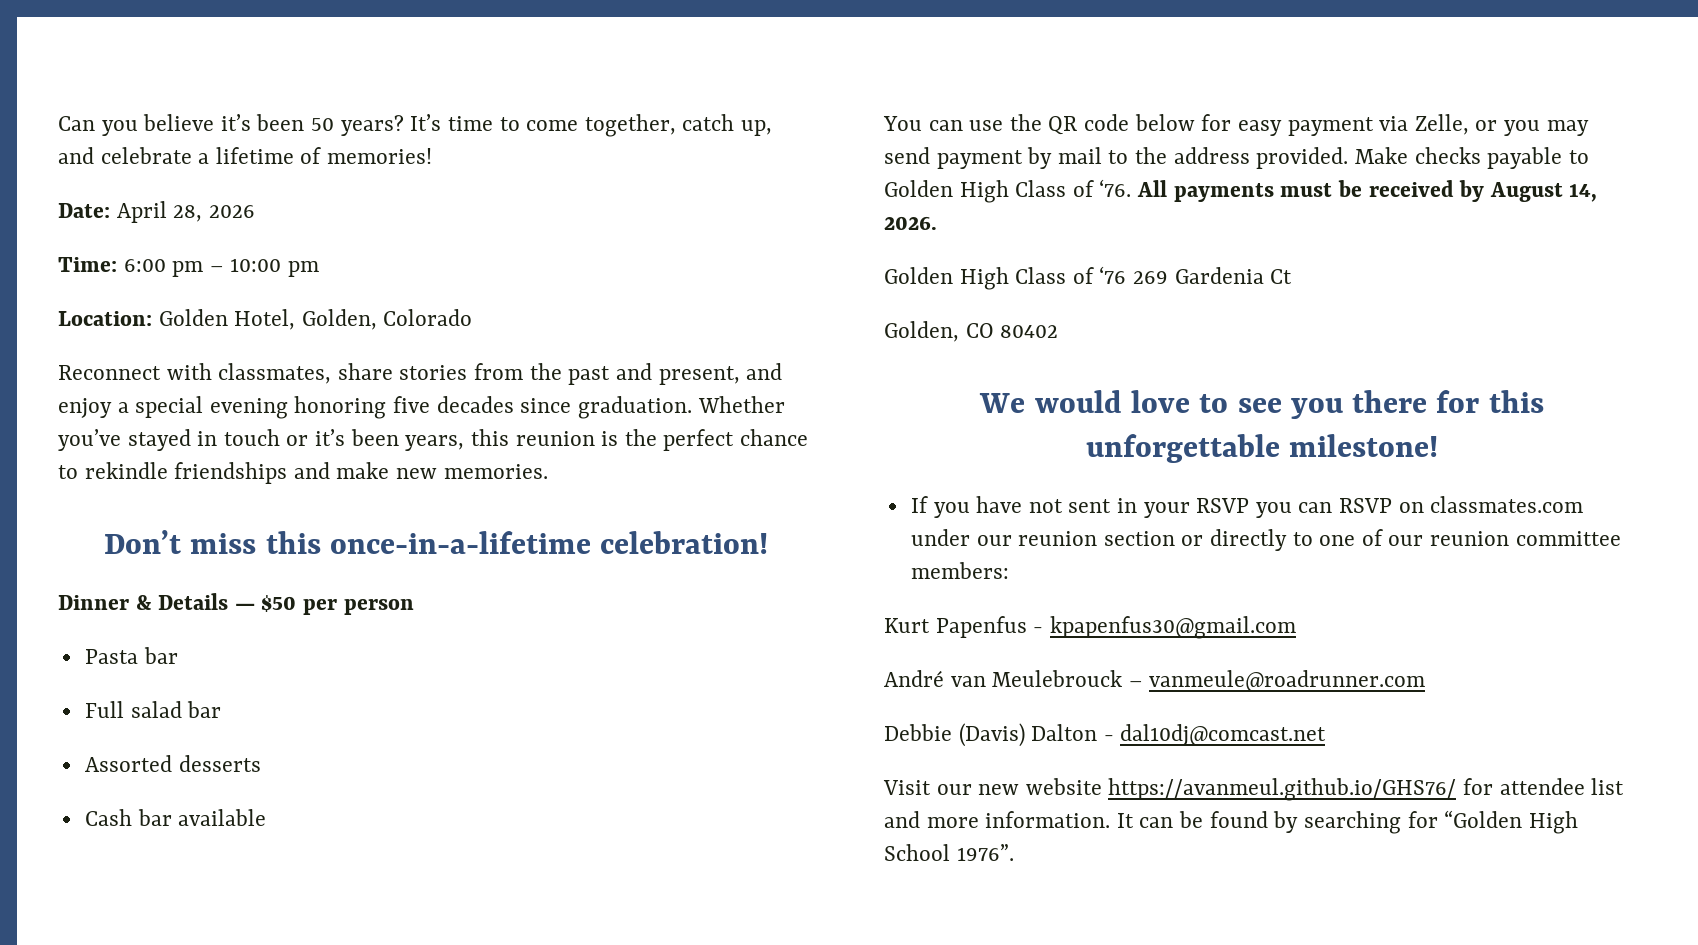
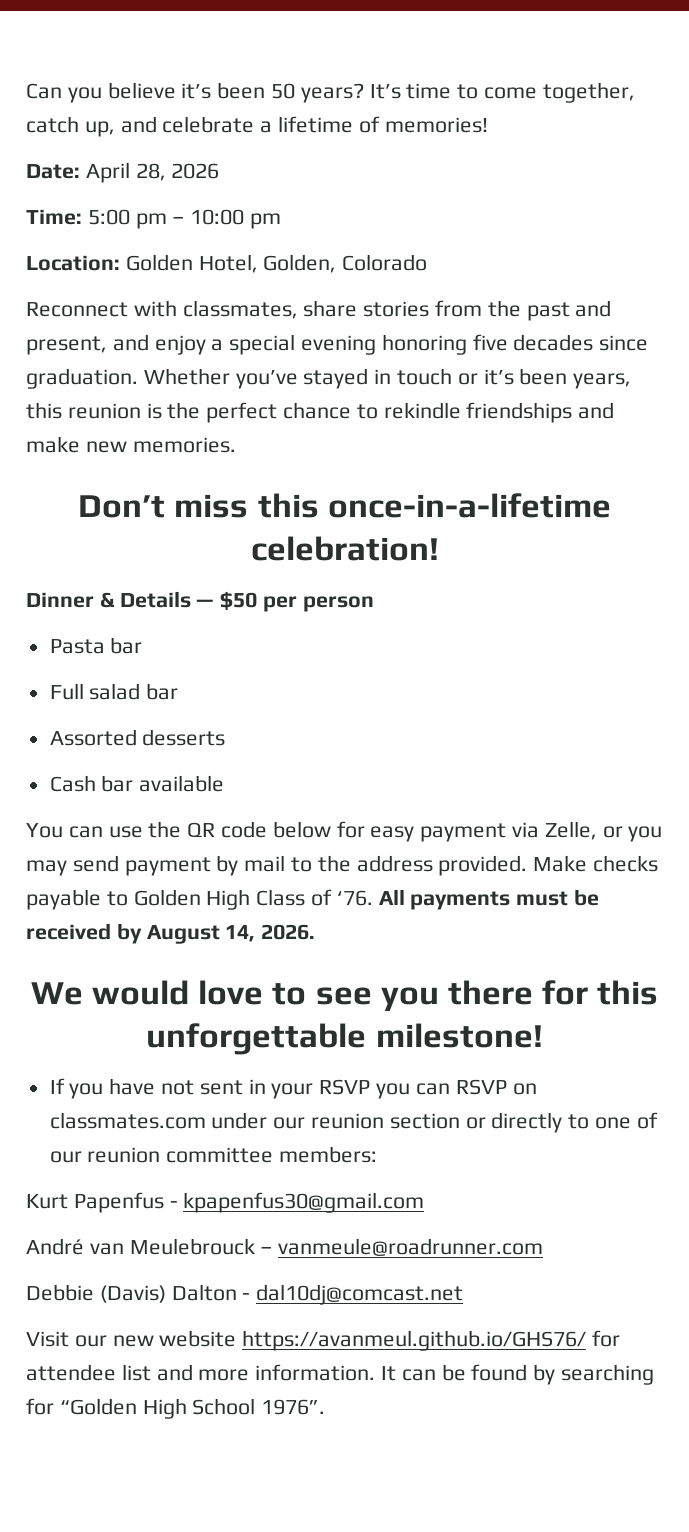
[123,259,166,272] 6:00 -> [87,209,130,225] 5:00
[884,266,1293,290] [884,321,1059,342] // Golden High Class of ‘76 269 Gardenia Ct // Golden, CO 80402 -> (316, 932) none

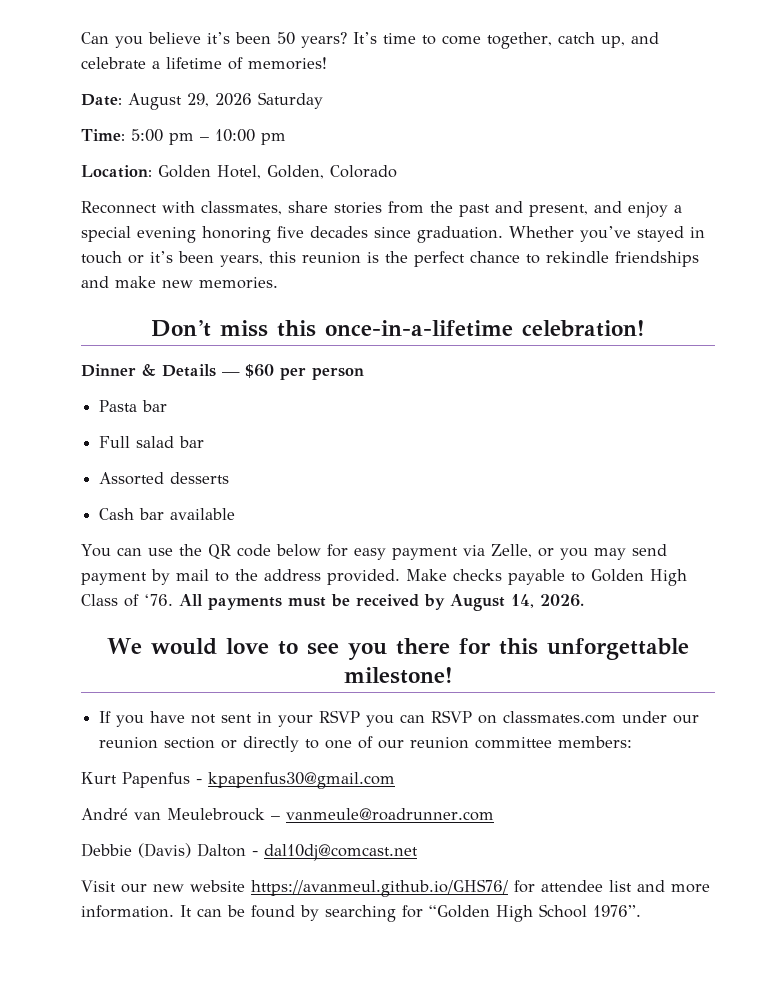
[85,162,166,183] April 28, -> [128,93,209,110] August 29,
(220, 171) none -> [258,92,323,109] Saturday
[220,591,258,611] $50 -> [245,364,274,378] $60

